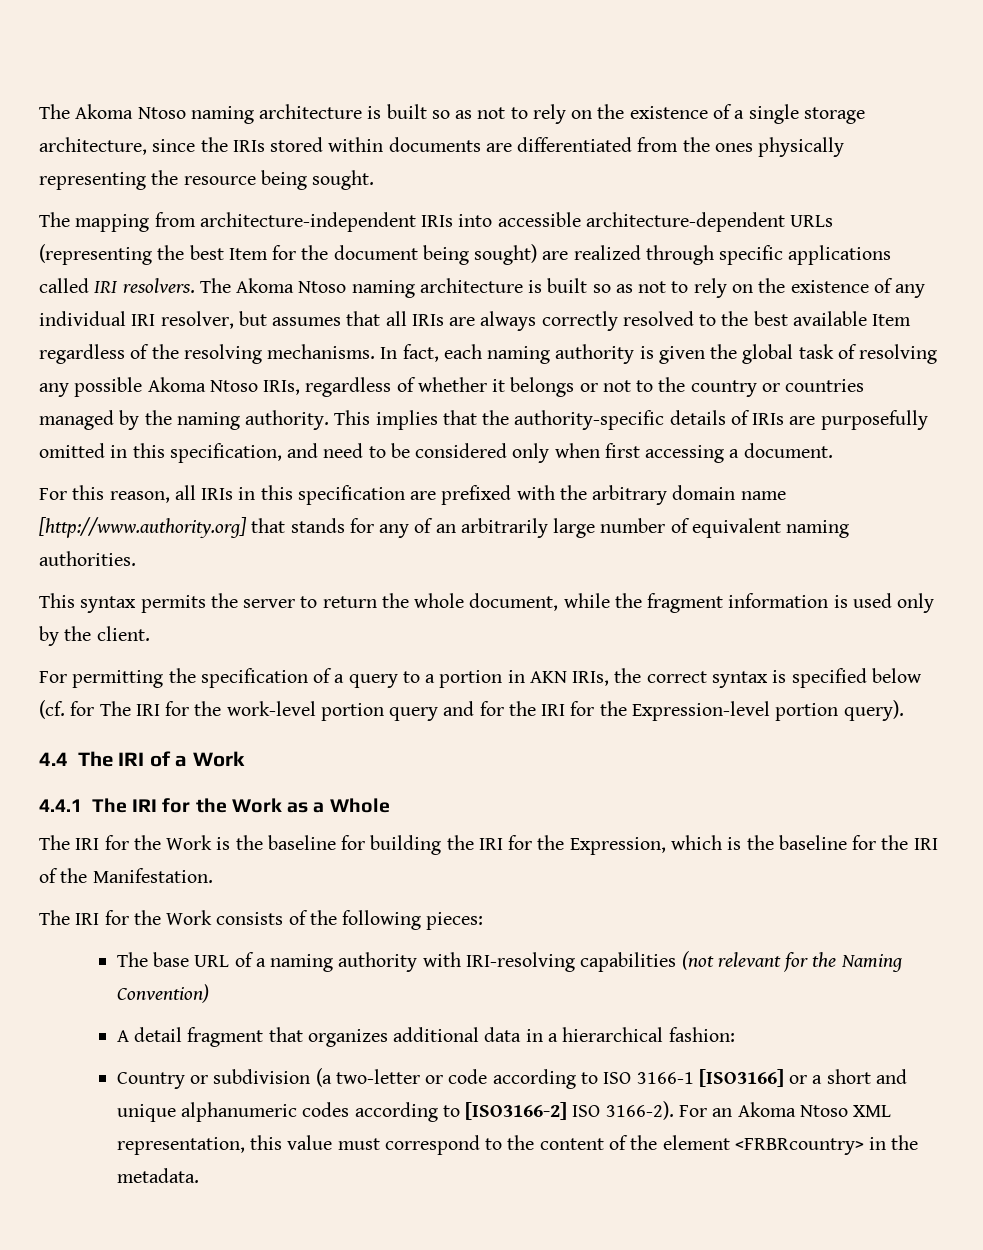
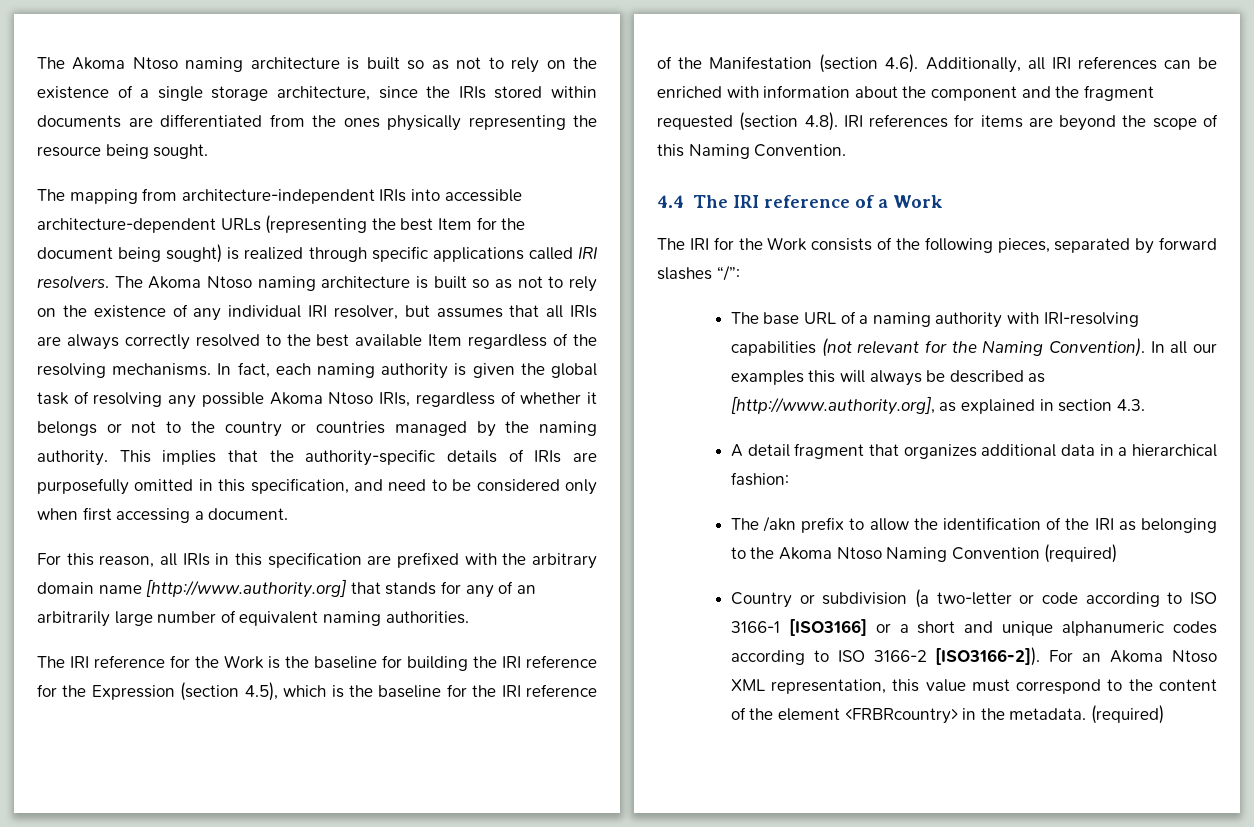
[542,251,569,260] are -> [227,247,240,260] is
[39,593,935,613] [39,626,150,646] [39,668,922,688] [39,700,904,721] [39,751,245,767] [39,798,390,813] [39,835,100,850] This syntax permits the server to return the whole document, while the fragment information is used only by the client. // For permitting the specification of a query to a portion in AKN IRIs, the correct syntax is specified below (cf. for The IRI for the work-level portion query and for the IRI for the Expression-level portion query). // 4.4 The IRI of a Work // 4.4.1 The IRI for the Work as a Whole // The IRI -> [37,655,165,668] The IRI reference
[508,835,666,855] for the Expression, -> [526,655,597,668] [37,682,278,701] reference for the Expression (section 4.5),
[39,868,213,883] of the Manifestation. -> [526,684,597,697] [657,54,1217,73] [657,85,1154,101] [657,112,1218,131] [657,144,847,159] [657,195,944,208] reference of the Manifestation (section 4.6). Additionally, all IRI references can be enriched with information about the component and the fragment requested (section 4.8). IRI references for items are beyond the scope of this Naming Convention. // 4.4 The IRI reference of a Work
[426,912,484,930] pieces: -> [997,237,1217,254] [657,265,740,281] pieces, separated by forward slashes “/”:
[116,984,209,1003] Convention) -> [1048,338,1217,357] [730,370,1046,386] [730,396,1145,415] Convention). In all our examples this will always be described as [http://www.authority.org], as explained in section 4.3.
(735, 1034) none -> [730,516,1217,533] [730,544,1118,563] // The /akn prefix to allow the identification of the IRI as belonging to the Akoma Ntoso Naming Convention (required)
[465,1101,674,1120] [ISO3166-2] ISO 3166-2). -> [837,647,1041,666] ISO 3166-2 [ISO3166-2]).
(199, 1175) none -> [1091,705,1165,724] (required)

